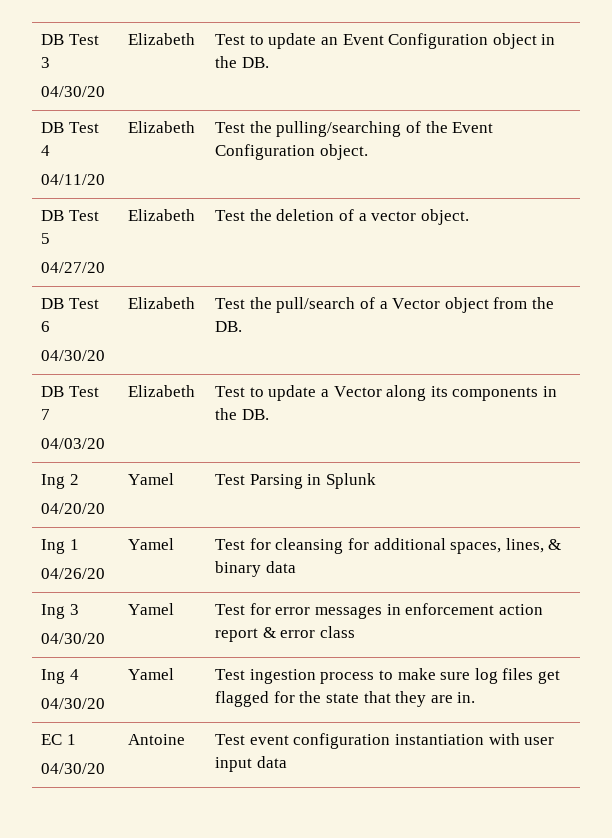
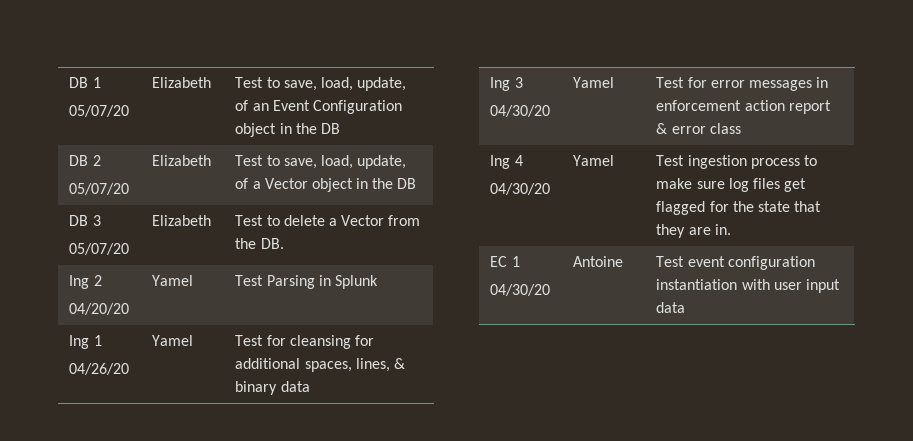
[41,34,99,45] [41,57,51,68] [41,86,106,97] [128,33,196,45] [215,33,317,49] DB Test 3 // 04/30/20 | Elizabeth | Test to update -> [69,77,101,88] [69,105,130,117] [152,77,212,88] [235,77,407,91] [235,100,249,111] DB 1 // 05/07/20 | Elizabeth | Test to save, load, update, of
[241,57,269,68] [41,122,99,133] [41,145,51,156] [41,174,106,185] [128,121,196,133] [215,121,494,137] [215,144,368,160] [41,210,99,221] [41,233,51,244] [41,262,106,273] [128,209,196,221] [215,209,469,225] [41,298,99,309] [41,321,51,332] [41,350,106,361] [128,297,196,309] [215,297,554,313] [215,321,243,332] [41,386,99,397] [41,409,51,420] [41,438,106,449] [128,385,196,397] [215,385,557,401] DB. // DB Test 4 // 04/11/20 | Elizabeth | Test the pulling/searching of the Event Configuration object. // DB Test 5 // 04/27/20 | Elizabeth | Test the deletion of a vector object. // DB Test 6 // 04/30/20 | Elizabeth | Test the pull/search of a Vector object from the DB. // DB Test 7 // 04/03/20 | Elizabeth | Test to update a Vector along its components in -> [320,123,340,134] [69,155,101,166] [69,183,130,195] [152,155,212,166] [235,155,407,169] [235,178,417,192] [69,215,101,226] [69,243,130,255] [152,215,212,226] [235,215,421,226] DB // DB 2 // 05/07/20 | Elizabeth | Test to save, load, update, of a Vector object in the DB // DB 3 // 05/07/20 | Elizabeth | Test to delete a Vector from

